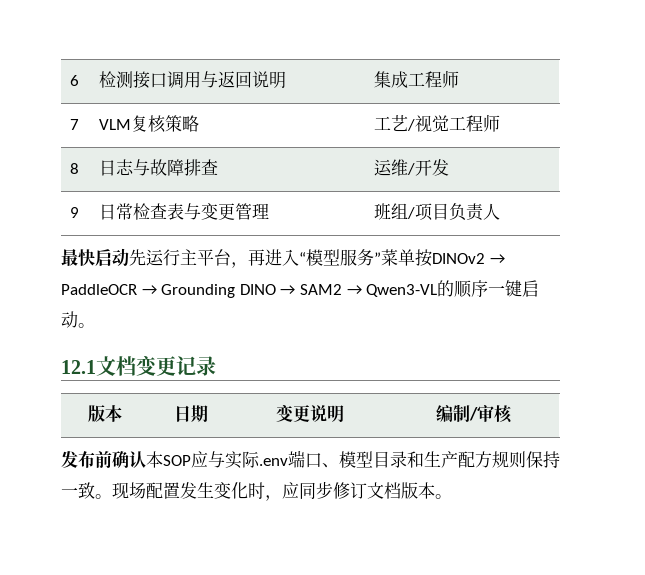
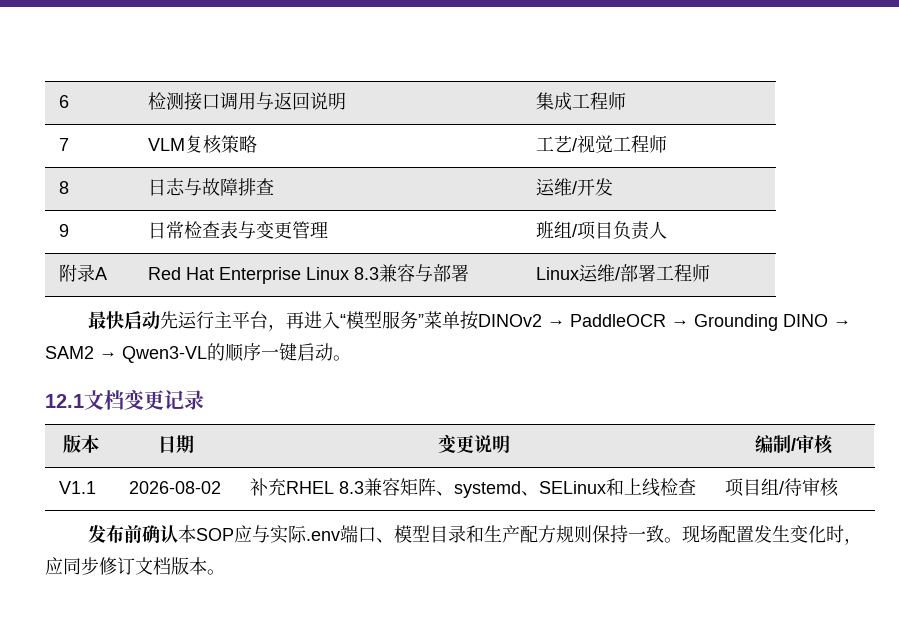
(501, 211) none -> [59,264,108,282] [148,264,470,284] [536,264,711,282] // 附录A | Red Hat Enterprise Linux 8.3兼容与部署 | Linux运维/部署工程师
(512, 414) none -> [59,481,97,494] [129,481,222,494] [250,478,697,498] [725,478,840,497] // V1.1 | 2026-08-02 | 补充RHEL 8.3兼容矩阵、systemd、SELinux和上线检查 | 项目组/待审核

